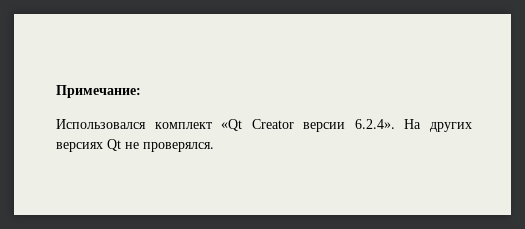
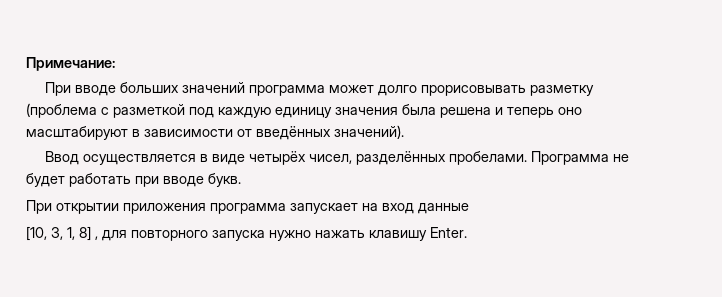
[56,119,472,132] [56,139,214,152] Использовался комплект «Qt Creator версии 6.2.4». На других версиях Qt не проверялся. -> [45,82,595,96] [26,103,582,118] [26,125,404,140] [45,151,630,165] [26,173,241,187] [26,200,469,214] [26,226,467,241] При вводе больших значений программа может долго прорисовывать разметку (проблема с разметкой под каждую единицу значения была решена и теперь оно масштабируют в зависимости от введённых значений). // Ввод осуществляется в виде четырёх чисел, разделённых пробелами. Программа не будет работать при вводе букв. // При открытии приложения программа запускает на вход данные // [10, 3, 1, 8] , для повторного запуска нужно нажать клавишу Enter.

